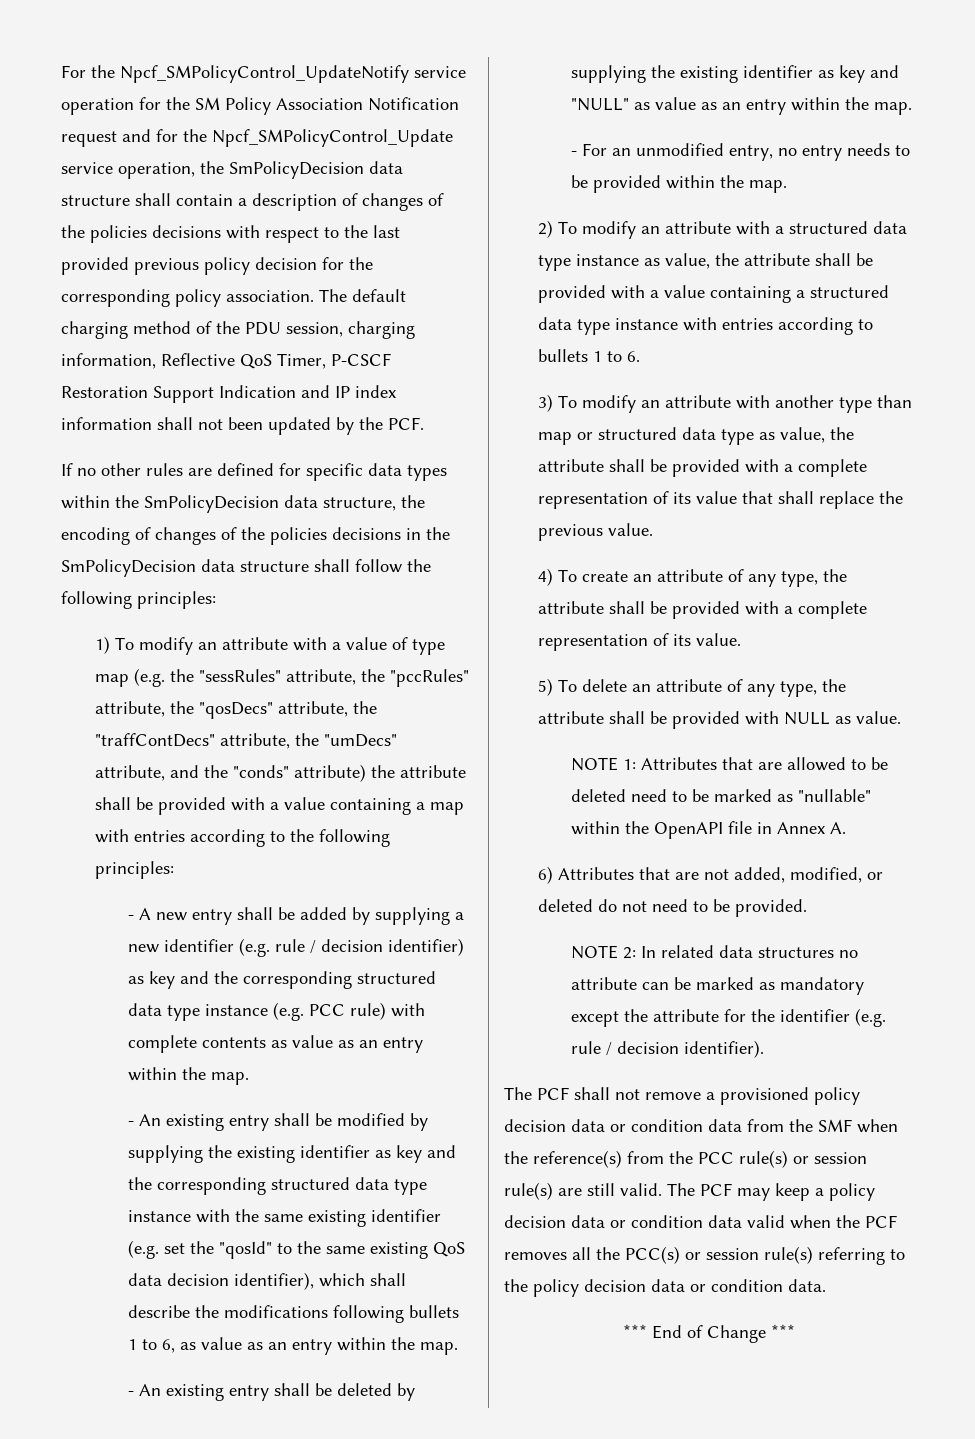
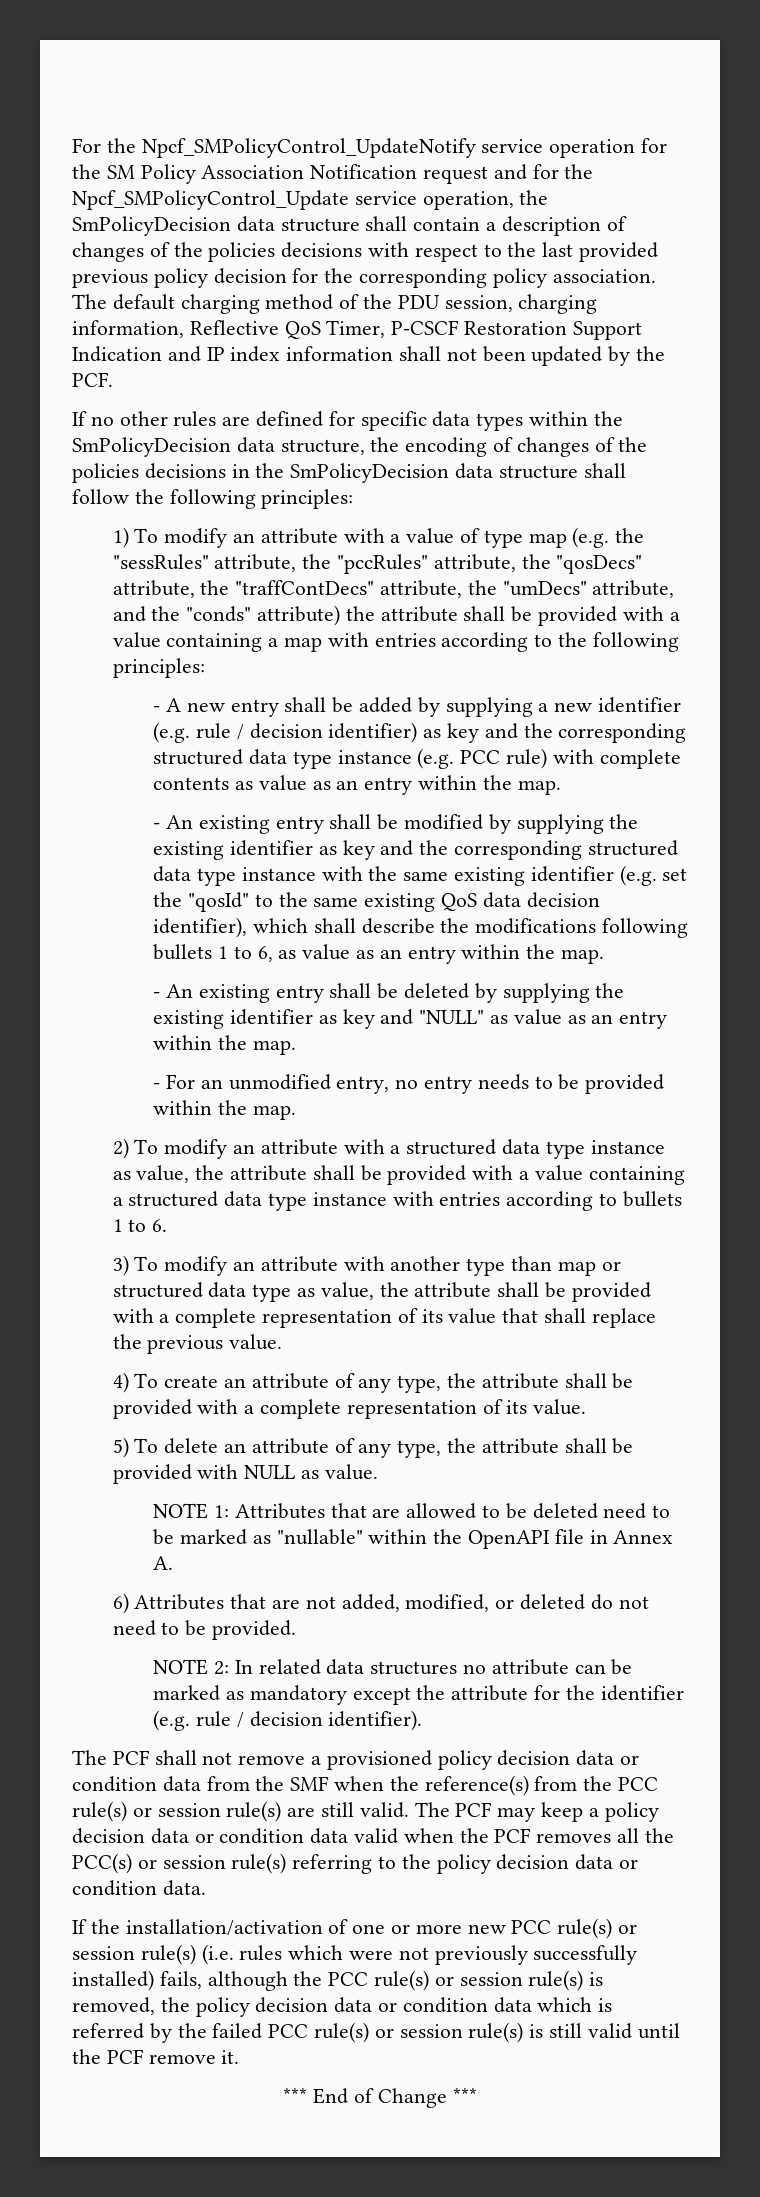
(826, 1285) none -> [72,1918,638,1939] [72,1944,638,1965] [72,1970,604,1991] [72,1997,613,2017] [72,2022,680,2043] [72,2049,240,2064] // If the installation/activation of one or more new PCC rule(s) or session rule(s) (i.e. rules which were not previously successfully installed) fails, although the PCC rule(s) or session rule(s) is removed, the policy decision data or condition data which is referred by the failed PCC rule(s) or session rule(s) is still valid until the PCF remove it.

